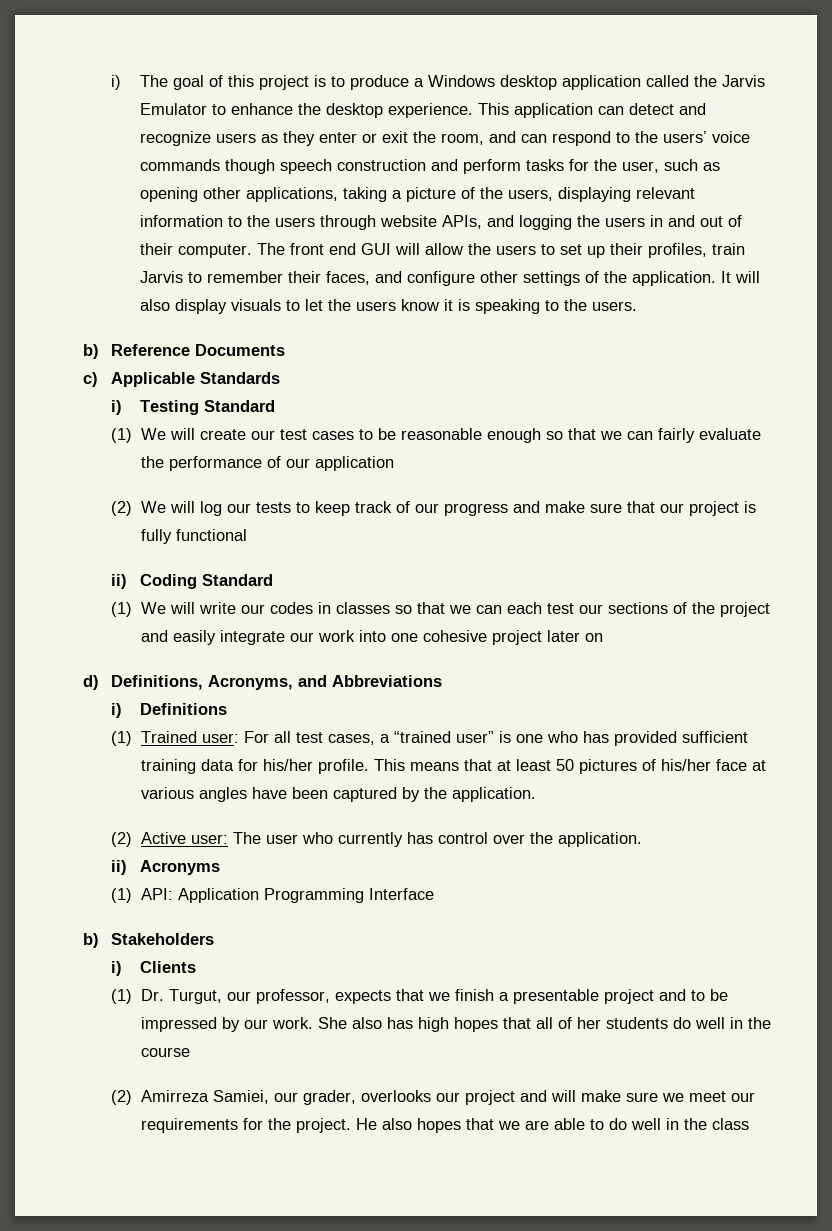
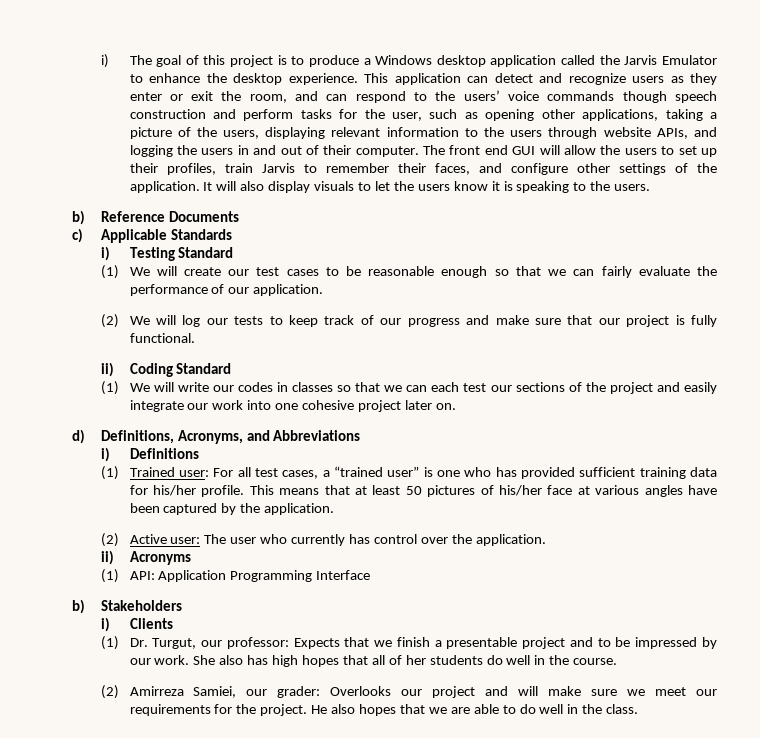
[314,456,394,471] application -> [253,284,324,296] application.
[175,529,247,541] functional -> [129,333,195,343] functional.
[584,633,603,642] on -> [435,403,456,410] on.
[255,989,391,1004] professor, expects -> [226,637,340,649] professor: Expects
[140,1047,190,1057] course -> [573,658,618,665] course.
[302,1090,431,1105] grader, overlooks -> [277,686,392,698] grader: Overlooks
[711,1118,749,1130] class -> [606,704,639,714] class.

